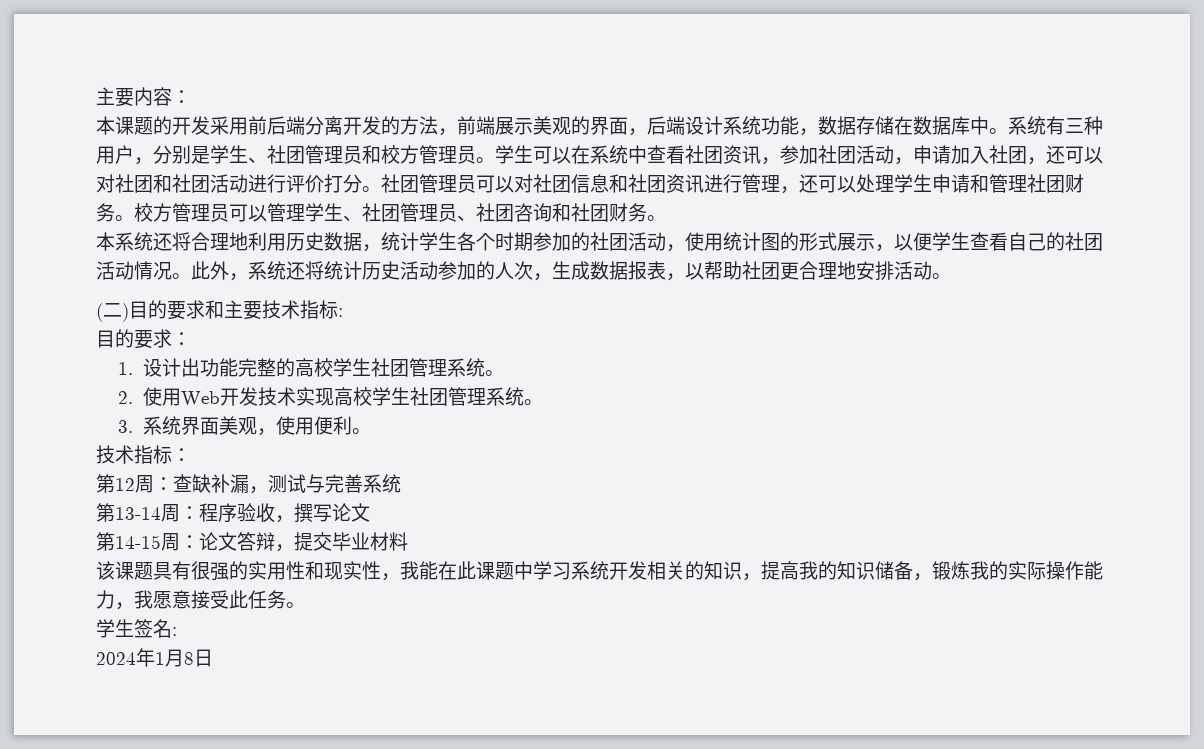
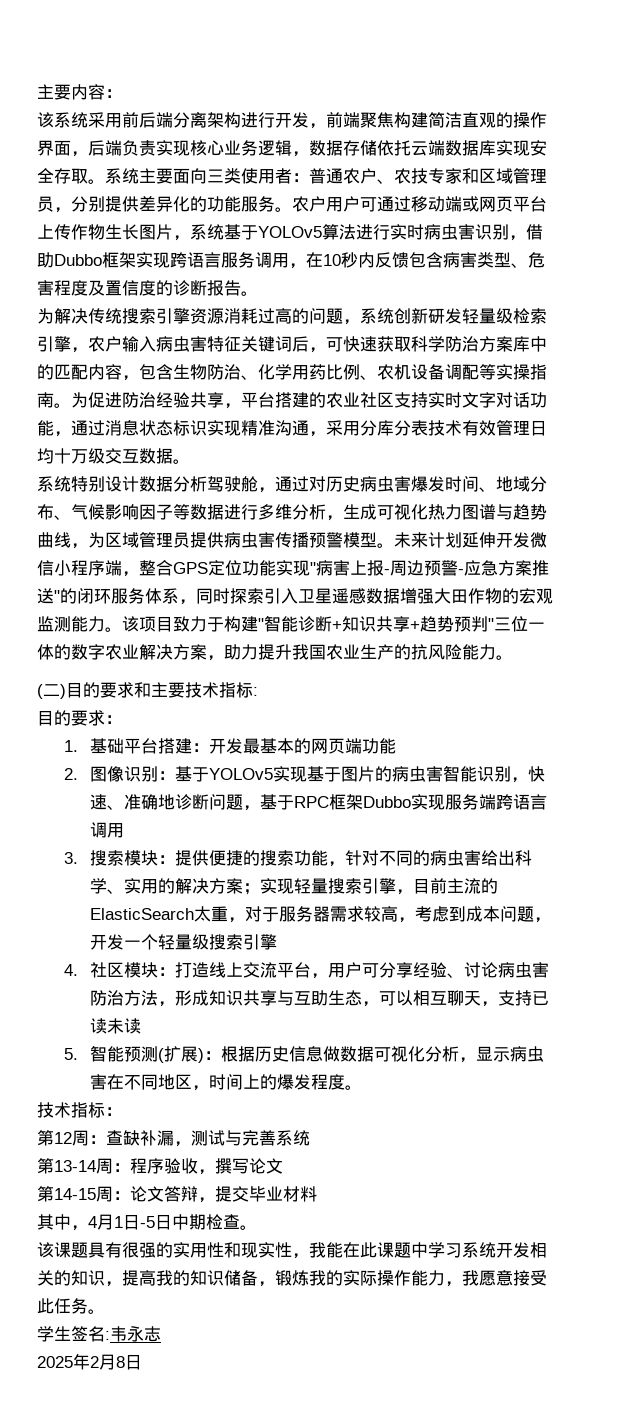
[96,116,210,135] 本课题的开发 -> [37,112,88,128] 该系统
[343,116,1103,136] [96,145,1103,165] [96,174,1084,194] [96,203,666,222] [96,232,1103,252] [96,261,932,281] 开发的方法，前端展示美观的界面，后端设计系统功能，数据存储在数据库中。系统有三种用户，分别是学生、社团管理员和校方管理员。学生可以在系统中查看社团资讯，参加社团活动，申请加入社团，还可以对社团和社团活动进行评价打分。社团管理员可以对社团信息和社团资讯进行管理，还可以处理学生申请和管理社团财务。校方管理员可以管理学生、社团管理员、社团咨询和社团财务。 // 本系统还将合理地利用历史数据，统计学生各个时期参加的社团活动，使用统计图的形式展示，以便学生查看自己的社团活动情况。此外，系统还将统计历史活动参加的人次，生成数据报表，以帮助社团更合理地安排活动 -> [207,112,547,129] [37,140,547,157] [37,168,547,184] [37,196,547,213] [37,224,543,241] [37,252,545,269] [37,280,258,296] [37,308,547,325] [37,336,547,353] [37,364,547,381] [37,392,547,409] [37,420,547,437] [37,448,190,464] [37,476,547,493] [37,504,547,521] [37,532,547,549] [37,560,549,577] [37,588,553,605] [37,615,545,632] [37,644,496,661] 架构进行开发，前端聚焦构建简洁直观的操作界面，后端负责实现核心业务逻辑，数据存储依托云端数据库实现安全存取。系统主要面向三类使用者：普通农户、农技专家和区域管理员，分别提供差异化的功能服务。农户用户可通过移动端或网页平台上传作物生长图片，系统基于YOLOv5算法进行实时病虫害识别，借助Dubbo框架实现跨语言服务调用，在10秒内反馈包含病害类型、危害程度及置信度的诊断报告。 // 为解决传统搜索引擎资源消耗过高的问题，系统创新研发轻量级检索引擎，农户输入病虫害特征关键词后，可快速获取科学防治方案库中的匹配内容，包含生物防治、化学用药比例、农机设备调配等实操指南。为促进防治经验共享，平台搭建的农业社区支持实时文字对话功能，通过消息状态标识实现精准沟通，采用分库分表技术有效管理日均十万级交互数据。 // 系统特别设计数据分析驾驶舱，通过对历史病虫害爆发时间、地域分布、气候影响因子等数据进行多维分析，生成可视化热力图谱与趋势曲线，为区域管理员提供病虫害传播预警模型。未来计划延伸开发微信小程序端，整合GPS定位功能实现"病害上报-周边预警-应急方案推送"的闭环服务体系，同时探索引入卫星遥感数据增强大田作物的宏观监测能力。该项目致力于构建"智能诊断+知识共享+趋势预判"三位一体的数字农业解决方案，助力提升我国农业生产的抗风险能力
[142,358,504,377] [118,387,543,407] [118,416,352,436] 设计出功能完整的高校学生社团管理系统。 // 2.使用Web开发技术实现高校学生社团管理系统。 // 3.系统界面美观，使用便利 -> [90,738,397,754] [63,765,546,783] [90,794,548,811] [90,822,125,838] [63,850,533,867] [90,878,499,895] [90,906,552,923] [90,934,278,950] [63,962,550,979] [90,990,550,1007] [90,1018,142,1034] [63,1045,545,1063] [90,1074,346,1091] 基础平台搭建：开发最基本的网页端功能 // 2.图像识别：基于YOLOv5实现基于图片的病虫害智能识别，快速、准确地诊断问题，基于RPC框架Dubbo实现服务端跨语言调用 // 3.搜索模块：提供便捷的搜索功能，针对不同的病虫害给出科学、实用的解决方案；实现轻量搜索引擎，目前主流的ElasticSearch太重，对于服务器需求较高，考虑到成本问题，开发一个轻量级搜索引擎 // 4.社区模块：打造线上交流平台，用户可分享经验、讨论病虫害防治方法，形成知识共享与互助生态，可以相互聊天，支持已读未读 // 5.智能预测(扩展)：根据历史信息做数据可视化分析，显示病虫害在不同地区，时间上的爆发程度
(408, 541) none -> [37,1214,257,1231] // 其中，4月1日-5日中期检查。
[96,648,165,667] // 2024年1 -> [110,1326,161,1342] [37,1353,99,1370] 韦永志 // 2025年2

